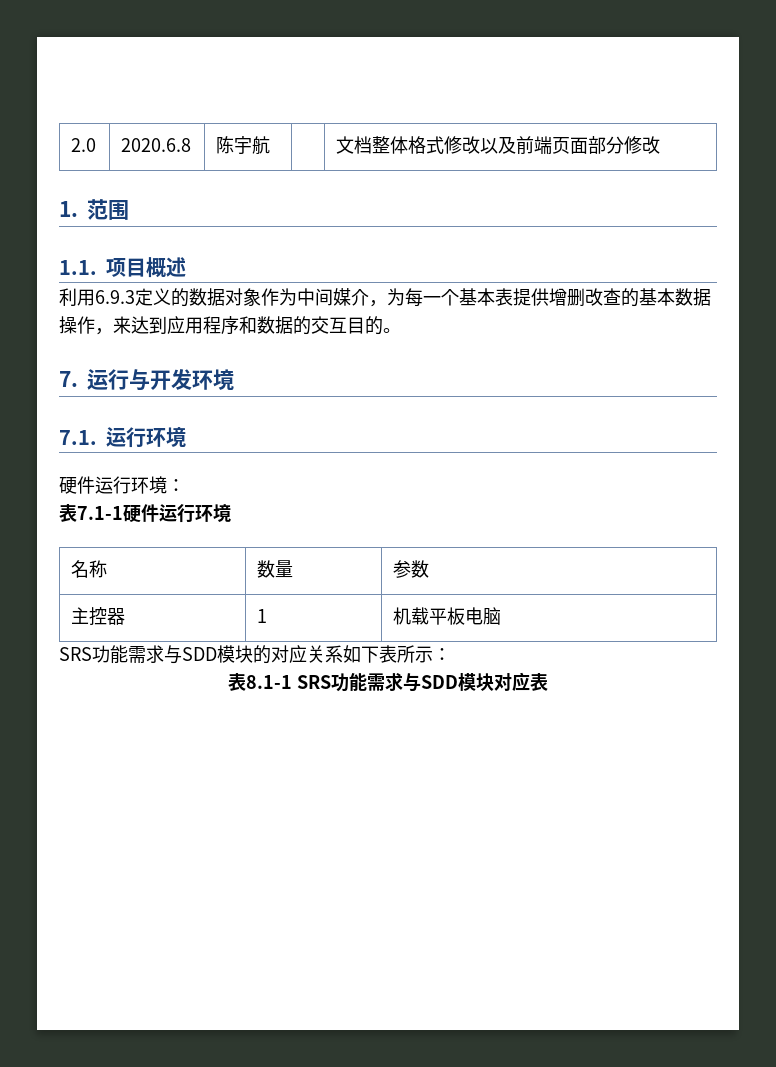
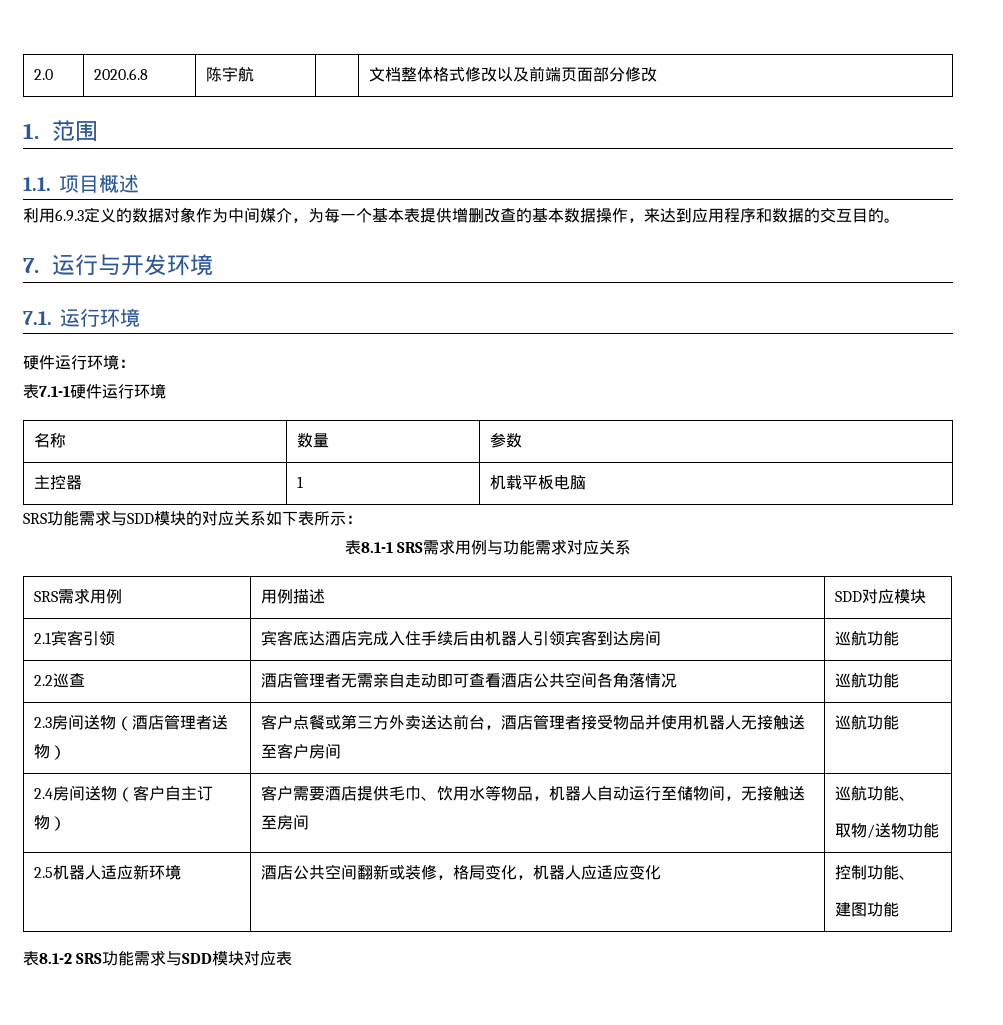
(331, 682) none -> [423,539,632,555] [33,588,122,604] [260,589,325,604] [834,589,926,604] [33,630,115,646] [260,630,661,646] [834,630,899,646] [33,673,85,688] [260,672,677,688] [834,672,899,688] [33,714,228,731] [33,744,66,760] [260,714,805,730] [260,743,341,759] [834,714,899,730] [33,785,213,802] [33,815,66,831] [260,785,805,801] [260,814,309,830] [834,785,915,801] [834,822,939,839] [33,864,181,880] [260,864,661,880] [834,865,915,880] [834,902,899,917] [23,951,103,966] 需求用例与功能需求对应关系 // SRS需求用例 | 用例描述 | SDD对应模块 // 2.1宾客引领 | 宾客底达酒店完成入住手续后由机器人引领宾客到达房间 | 巡航功能 // 2.2巡查 | 酒店管理者无需亲自走动即可查看酒店公共空间各角落情况 | 巡航功能 // 2.3房间送物（酒店管理者送物） | 客户点餐或第三方外卖送达前台，酒店管理者接受物品并使用机器人无接触送至客户房间 | 巡航功能 // 2.4房间送物（客户自主订物） | 客户需要酒店提供毛巾、饮用水等物品，机器人自动运行至储物间，无接触送至房间 | 巡航功能、 // 取物/送物功能 // 2.5机器人适应新环境 | 酒店公共空间翻新或装修，格局变化，机器人应适应变化 | 控制功能、 // 建图功能 // 表8.1-2 SRS

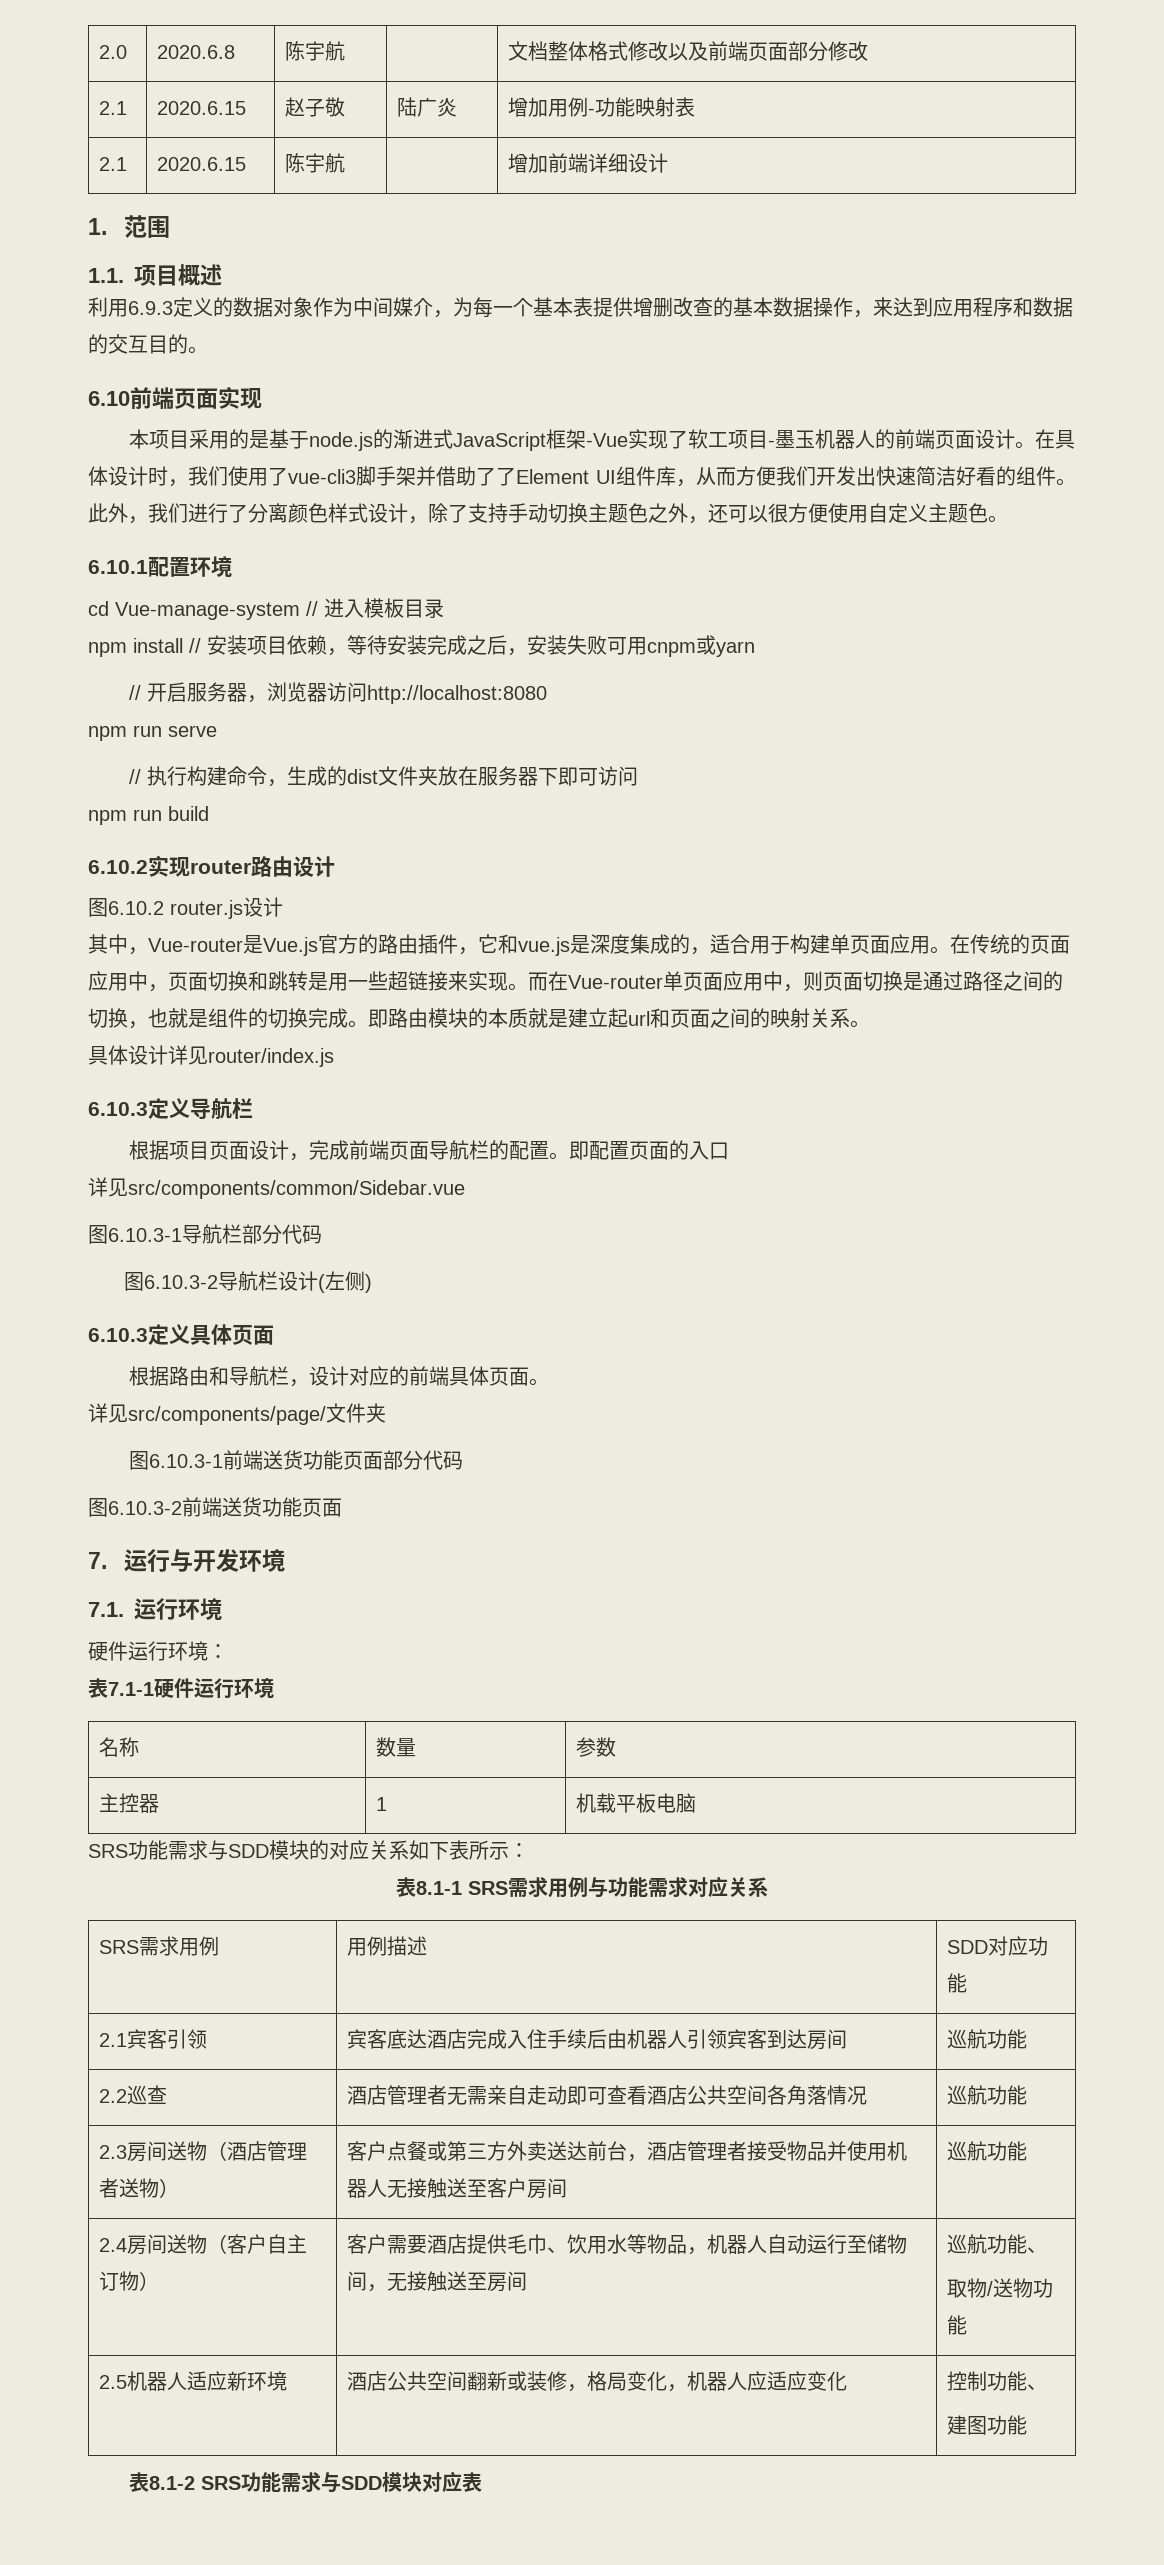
(657, 74) none -> [98,101,127,115] [156,101,246,115] [284,97,345,117] [396,97,457,117] [507,97,695,117] [98,157,127,171] [156,157,246,171] [284,153,345,173] [507,153,668,173] // 2.1 | 2020.6.15 | 赵子敬 | 陆广炎 | 增加用例-功能映射表 // 2.1 | 2020.6.15 | 陈宇航 | | 增加前端详细设计
(900, 220) none -> [88,386,262,409] [128,429,1075,451] [88,466,1076,487] [88,503,1008,524] [88,556,232,577] [88,598,444,620] [88,635,755,657] [128,682,547,704] [88,725,217,741] [128,766,638,787] [88,806,209,825] [88,855,335,877] [88,897,283,919] [88,934,1070,956] [88,971,1063,992] [88,1008,870,1029] [88,1045,334,1067] [88,1098,253,1119] [128,1140,729,1161] [88,1177,465,1199] [88,1224,322,1244] [123,1271,372,1293] [88,1324,274,1345] [128,1366,549,1387] [88,1403,386,1425] [128,1450,463,1470] [88,1497,342,1517] // 6.10前端页面实现 // 本项目采用的是基于node.js的渐进式JavaScript框架-Vue实现了软工项目-墨玉机器人的前端页面设计。在具体设计时，我们使用了vue-cli3脚手架并借助了了Element UI组件库，从而方便我们开发出快速简洁好看的组件。此外，我们进行了分离颜色样式设计，除了支持手动切换主题色之外，还可以很方便使用自定义主题色。 // 6.10.1配置环境 // cd Vue-manage-system // 进入模板目录 // npm install // 安装项目依赖，等待安装完成之后，安装失败可用cnpm或yarn // // 开启服务器，浏览器访问http://localhost:8080 // npm run serve // // 执行构建命令，生成的dist文件夹放在服务器下即可访问 // npm run build // 6.10.2实现router路由设计 // 图6.10.2 router.js设计 // 其中，Vue-router是Vue.js官方的路由插件，它和vue.js是深度集成的，适合用于构建单页面应用。在传统的页面应用中，页面切换和跳转是用一些超链接来实现。而在Vue-router单页面应用中，则页面切换是通过路径之间的切换，也就是组件的切换完成。即路由模块的本质就是建立起url和页面之间的映射关系。 // 具体设计详见router/index.js // 6.10.3定义导航栏 // 根据项目页面设计，完成前端页面导航栏的配置。即配置页面的入口 // 详见src/components/common/Sidebar.vue // 图6.10.3-1导航栏部分代码 // 图6.10.3-2导航栏设计(左侧) // 6.10.3定义具体页面 // 根据路由和导航栏，设计对应的前端具体页面。 // 详见src/components/page/文件夹 // 图6.10.3-1前端送货功能页面部分代码 // 图6.10.3-2前端送货功能页面
[893,589,926,604] 模块 -> [1027,1936,1048,1956] [946,1973,967,1993] 功能

